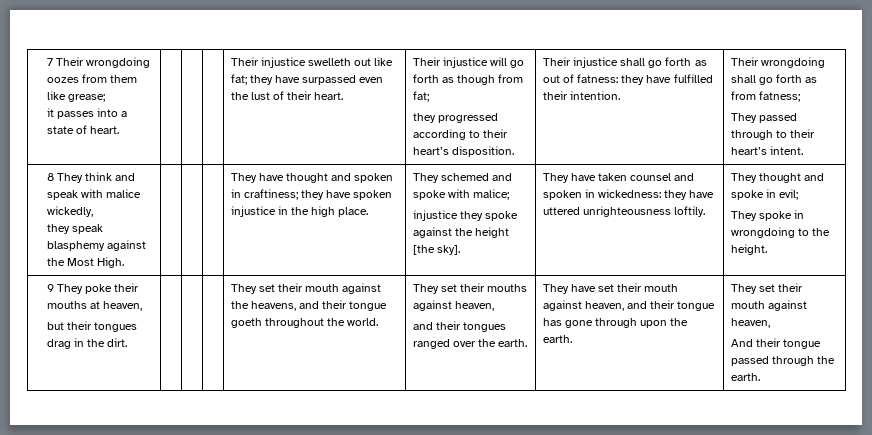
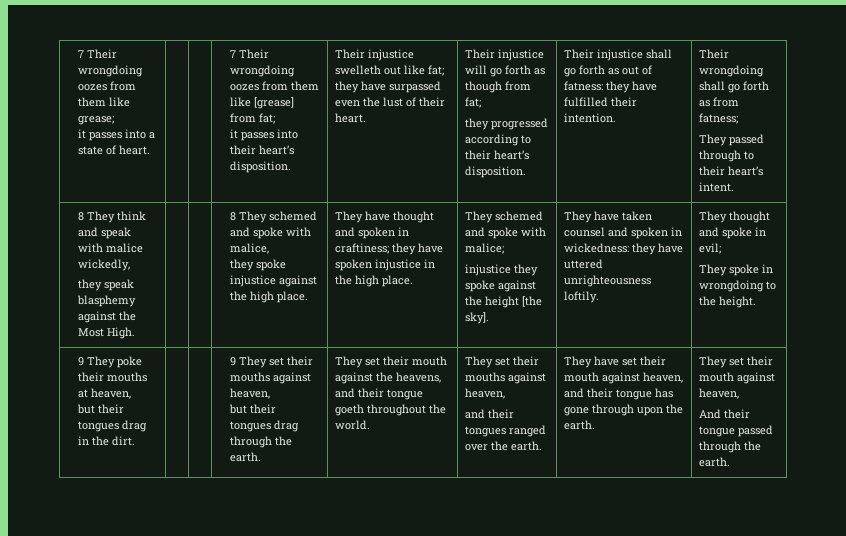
(119, 130) none -> [230,49,270,59] [230,65,296,77] [230,81,320,91] [230,97,295,109] [230,113,276,124] [230,129,299,141] [230,145,295,155] [230,161,292,173] 7 Their wrongdoing oozes from them like [grease] from fat; // it passes into their heart’s disposition.
(124, 262) none -> [230,211,318,223] [230,227,312,239] [230,243,270,254] [230,259,287,271] [230,275,318,287] [230,291,309,303] 8 They schemed and spoke with malice, // they spoke injustice against the high place.
(128, 342) none -> [230,356,314,368] [230,372,312,384] [230,388,271,399] [229,404,277,414] [230,420,300,432] [230,436,293,448] [230,452,262,462] 9 They set their mouths against heaven, // but their tongues drag through the earth.

